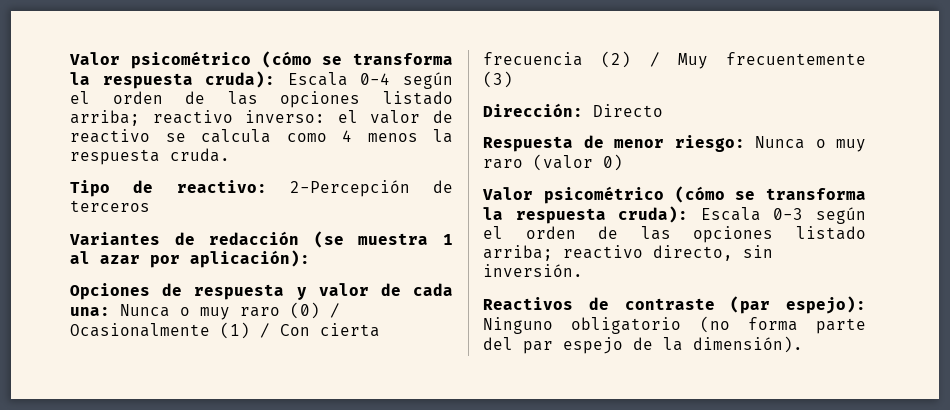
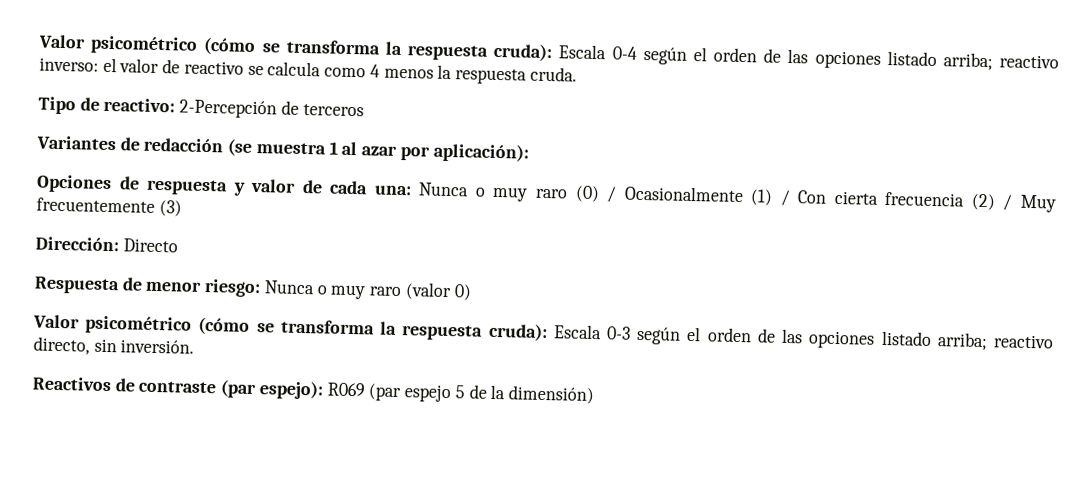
[483,316,866,334] [483,337,623,354] Ninguno obligatorio (no forma parte del par espejo -> [326,382,465,403] R069 (par espejo 5
[693,336,803,353] dimensión). -> [507,385,594,405] dimensión)

